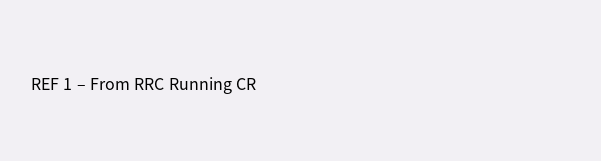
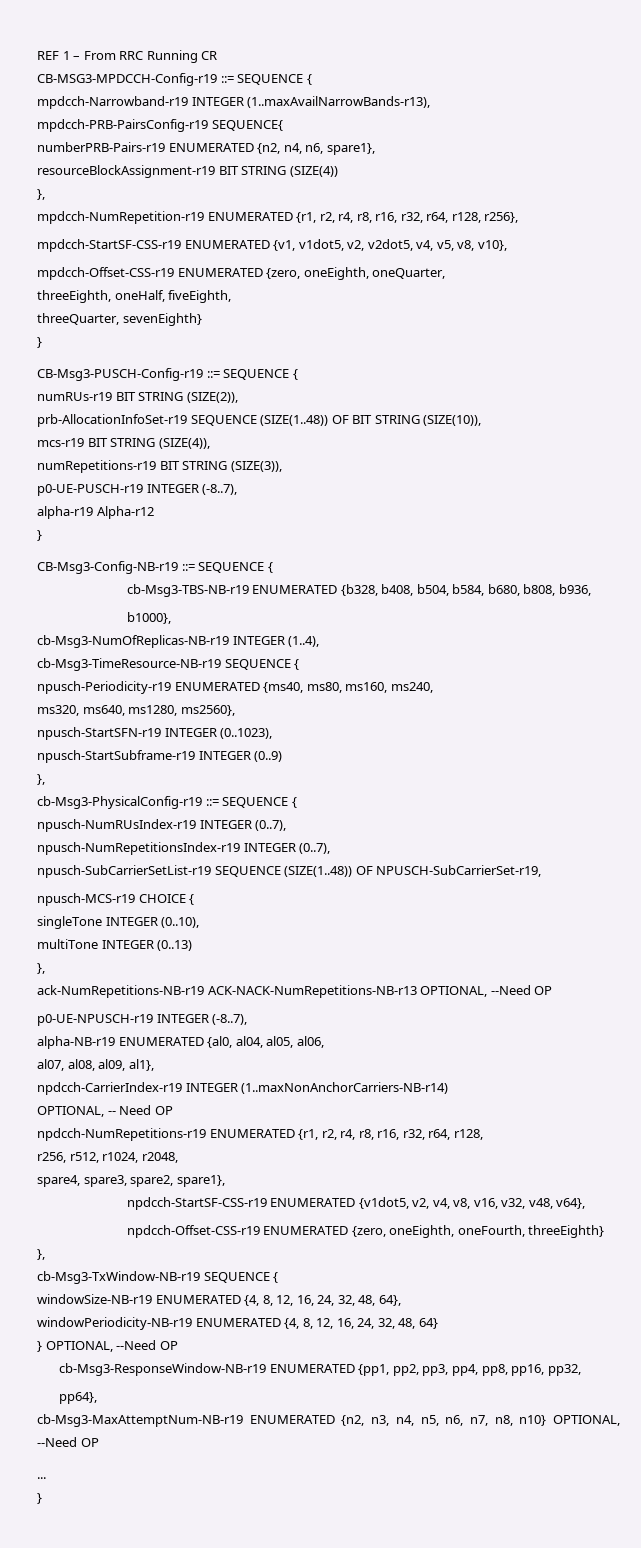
(256, 84) none -> [37,73,312,86] [37,96,431,109] [37,119,283,132] [37,142,375,155] [37,165,338,178] [37,189,45,200] [37,211,519,224] [37,239,507,252] [37,267,446,280] [37,290,232,303] [37,313,202,326] [37,337,42,348] [37,368,298,381] [37,392,238,403] [37,414,482,427] [37,438,210,449] [37,460,282,473] [37,484,238,496] [37,506,154,519] [37,530,42,541] [37,561,273,574] [126,584,591,597] [126,612,171,624] [37,635,320,648] [37,658,300,671] [37,681,433,694] [37,705,235,716] [37,727,273,740] [37,750,283,763] [37,774,45,785] [37,796,297,809] [37,819,287,832] [37,842,331,855] [37,865,542,878] [37,893,195,906] [37,916,200,929] [37,939,193,951] [37,963,45,974] [37,985,553,998] [37,1014,248,1026] [37,1036,324,1049] [37,1059,154,1071] [37,1082,449,1095] [37,1105,173,1117] [37,1128,483,1141] [37,1152,178,1163] [37,1175,225,1187] [126,1197,586,1210] [126,1225,605,1238] [37,1249,45,1260] [37,1271,279,1284] [37,1294,401,1306] [37,1317,438,1330] [37,1340,178,1352] [59,1363,581,1376] [59,1392,98,1404] [37,1414,620,1427] [37,1437,99,1447] [37,1477,46,1479] [37,1493,42,1504] // CB-MSG3-MPDCCH-Config-r19 ::= SEQUENCE { // mpdcch-Narrowband-r19 INTEGER (1..maxAvailNarrowBands-r13), // mpdcch-PRB-PairsConfig-r19 SEQUENCE{ // numberPRB-Pairs-r19 ENUMERATED {n2, n4, n6, spare1}, // resourceBlockAssignment-r19 BIT STRING (SIZE(4)) // }, // mpdcch-NumRepetition-r19 ENUMERATED {r1, r2, r4, r8, r16, r32, r64, r128, r256}, // mpdcch-StartSF-CSS-r19 ENUMERATED {v1, v1dot5, v2, v2dot5, v4, v5, v8, v10}, // mpdcch-Offset-CSS-r19 ENUMERATED {zero, oneEighth, oneQuarter, // threeEighth, oneHalf, fiveEighth, // threeQuarter, sevenEighth} // } // CB-Msg3-PUSCH-Config-r19 ::= SEQUENCE { // numRUs-r19 BIT STRING (SIZE(2)), // prb-AllocationInfoSet-r19 SEQUENCE (SIZE(1..48)) OF BIT STRING (SIZE(10)), // mcs-r19 BIT STRING (SIZE(4)), // numRepetitions-r19 BIT STRING (SIZE(3)), // p0-UE-PUSCH-r19 INTEGER (-8..7), // alpha-r19 Alpha-r12 // } // CB-Msg3-Config-NB-r19 ::= SEQUENCE { // cb-Msg3-TBS-NB-r19 ENUMERATED {b328, b408, b504, b584, b680, b808, b936, // b1000}, // cb-Msg3-NumOfReplicas-NB-r19 INTEGER (1..4), // cb-Msg3-TimeResource-NB-r19 SEQUENCE { // npusch-Periodicity-r19 ENUMERATED {ms40, ms80, ms160, ms240, // ms320, ms640, ms1280, ms2560}, // npusch-StartSFN-r19 INTEGER (0..1023), // npusch-StartSubframe-r19 INTEGER (0..9) // }, // cb-Msg3-PhysicalConfig-r19 ::= SEQUENCE { // npusch-NumRUsIndex-r19 INTEGER (0..7), // npusch-NumRepetitionsIndex-r19 INTEGER (0..7), // npusch-SubCarrierSetList-r19 SEQUENCE (SIZE(1..48)) OF NPUSCH-SubCarrierSet-r19, // npusch-MCS-r19 CHOICE { // singleTone INTEGER (0..10), // multiTone INTEGER (0..13) // }, // ack-NumRepetitions-NB-r19 ACK-NACK-NumRepetitions-NB-r13 OPTIONAL, --Need OP // p0-UE-NPUSCH-r19 INTEGER (-8..7), // alpha-NB-r19 ENUMERATED {al0, al04, al05, al06, // al07, al08, al09, al1}, // npdcch-CarrierIndex-r19 INTEGER (1..maxNonAnchorCarriers-NB-r14) // OPTIONAL, -- Need OP // npdcch-NumRepetitions-r19 ENUMERATED {r1, r2, r4, r8, r16, r32, r64, r128, // r256, r512, r1024, r2048, // spare4, spare3, spare2, spare1}, // npdcch-StartSF-CSS-r19 ENUMERATED {v1dot5, v2, v4, v8, v16, v32, v48, v64}, // npdcch-Offset-CSS-r19 ENUMERATED {zero, oneEighth, oneFourth, threeEighth} // }, // cb-Msg3-TxWindow-NB-r19 SEQUENCE { // windowSize-NB-r19 ENUMERATED {4, 8, 12, 16, 24, 32, 48, 64}, // windowPeriodicity-NB-r19 ENUMERATED {4, 8, 12, 16, 24, 32, 48, 64} // } OPTIONAL, --Need OP // cb-Msg3-ResponseWindow-NB-r19 ENUMERATED {pp1, pp2, pp3, pp4, pp8, pp16, pp32, // pp64}, // cb-Msg3-MaxAttemptNum-NB-r19 ENUMERATED {n2, n3, n4, n5, n6, n7, n8, n10} OPTIONAL, --Need OP // ... // }

